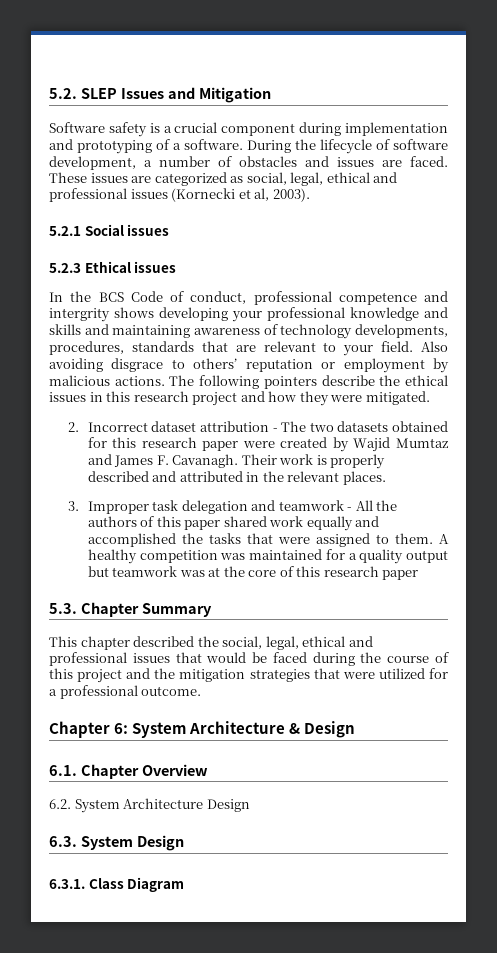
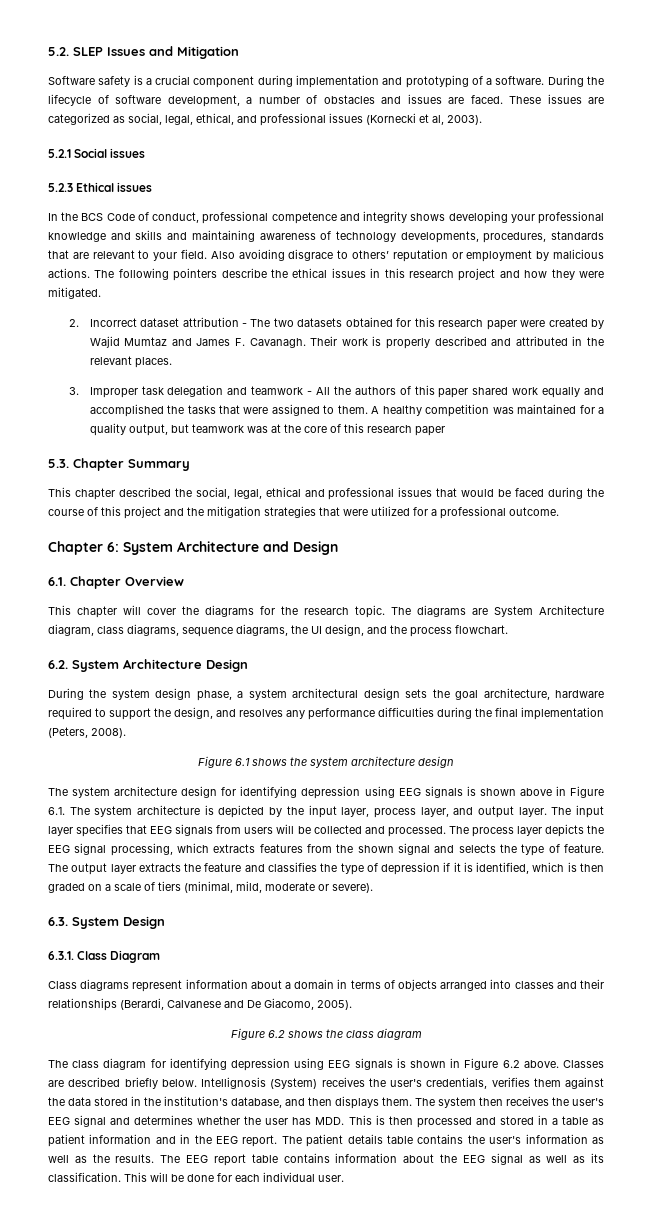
[326,172,370,183] ethical -> [196,113,234,125] ethical,
[49,308,110,322] intergrity -> [363,211,408,223] integrity
[405,550,448,563] output -> [128,424,168,436] output,
[289,723,301,734] & -> [263,541,289,552] and
[49,798,250,813] 6.2. System Architecture Design -> [48,605,604,618] [48,624,508,637] [48,659,248,672] [48,688,604,701] [48,707,604,720] [48,727,126,738] [198,756,454,768] [48,786,604,799] [48,805,604,818] [48,824,604,837] [48,843,604,856] [48,862,604,875] [48,881,373,893] This chapter will cover the diagrams for the research topic. The diagrams are System Architecture diagram, class diagrams, sequence diagrams, the UI design, and the process flowchart. // 6.2. System Architecture Design // During the system design phase, a system architectural design sets the goal architecture, hardware required to support the design, and resolves any performance difficulties during the final implementation (Peters, 2008). // Figure 6.1 shows the system architecture design // The system architecture design for identifying depression using EEG signals is shown above in Figure 6.1. The system architecture is depicted by the input layer, process layer, and output layer. The input layer specifies that EEG signals from users will be collected and processed. The process layer depicts the EEG signal processing, which extracts features from the shown signal and selects the type of feature. The output layer extracts the feature and classifies the type of depression if it is identified, which is then graded on a scale of tiers (minimal, mild, moderate or severe).
(185, 884) none -> [48,979,604,992] [48,998,352,1011] [230,1028,422,1040] [48,1058,604,1071] [48,1077,604,1089] [48,1096,604,1109] [48,1115,604,1128] [48,1134,604,1147] [48,1153,604,1166] [48,1172,344,1182] // Class diagrams represent information about a domain in terms of objects arranged into classes and their relationships (Berardi, Calvanese and De Giacomo, 2005). // Figure 6.2 shows the class diagram // The class diagram for identifying depression using EEG signals is shown in Figure 6.2 above. Classes are described briefly below. Intellignosis (System) receives the user's credentials, verifies them against the data stored in the institution's database, and then displays them. The system then receives the user's EEG signal and determines whether the user has MDD. This is then processed and stored in a table as patient information and in the EEG report. The patient details table contains the user's information as well as the results. The EEG report table contains information about the EEG signal as well as its classification. This will be done for each individual user.

